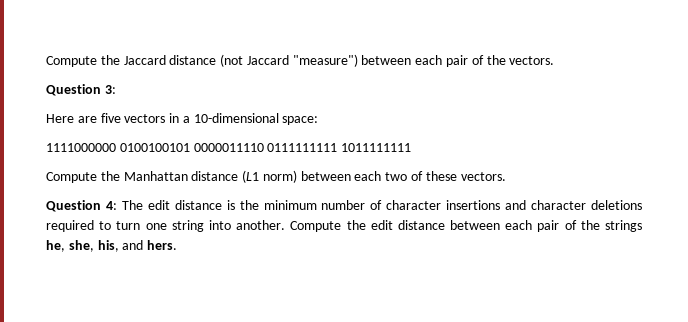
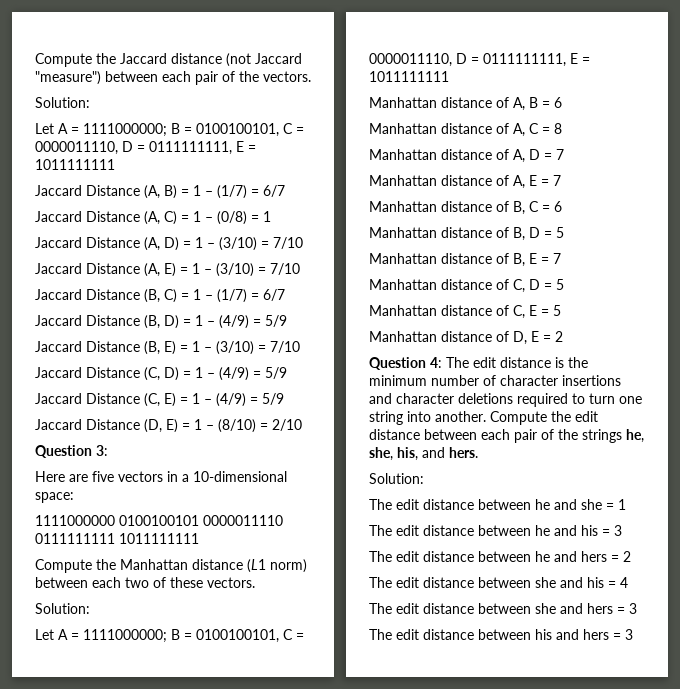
(555, 60) none -> [35,97,90,108] [35,123,304,137] [35,141,256,155] [35,159,115,170] [35,185,285,199] [35,211,271,225] [35,237,303,251] [35,263,300,277] [35,289,285,303] [35,315,287,329] [35,341,300,355] [35,367,287,381] [35,393,284,407] [35,419,302,433] // Solution: // Let A = 1111000000; B = 0100100101, C = 0000011110, D = 0111111111, E = 1011111111 // Jaccard Distance (A, B) = 1 – (1/7) = 6/7 // Jaccard Distance (A, C) = 1 – (0/8) = 1 // Jaccard Distance (A, D) = 1 – (3/10) = 7/10 // Jaccard Distance (A, E) = 1 – (3/10) = 7/10 // Jaccard Distance (B, C) = 1 – (1/7) = 6/7 // Jaccard Distance (B, D) = 1 – (4/9) = 5/9 // Jaccard Distance (B, E) = 1 – (3/10) = 7/10 // Jaccard Distance (C, D) = 1 – (4/9) = 5/9 // Jaccard Distance (C, E) = 1 – (4/9) = 5/9 // Jaccard Distance (D, E) = 1 – (8/10) = 2/10
(506, 176) none -> [35,603,90,614] [35,629,304,643] [369,53,590,67] [369,71,449,82] [369,97,562,111] [369,123,562,137] [369,149,564,163] [369,175,561,189] [369,201,562,215] [369,227,564,241] [369,253,561,267] [369,279,564,293] [369,305,561,319] [369,331,563,345] // Solution: // Let A = 1111000000; B = 0100100101, C = 0000011110, D = 0111111111, E = 1011111111 // Manhattan distance of A, B = 6 // Manhattan distance of A, C = 8 // Manhattan distance of A, D = 7 // Manhattan distance of A, E = 7 // Manhattan distance of B, C = 6 // Manhattan distance of B, D = 5 // Manhattan distance of B, E = 7 // Manhattan distance of C, D = 5 // Manhattan distance of C, E = 5 // Manhattan distance of D, E = 2
(178, 245) none -> [369,473,424,484] [369,499,626,510] [369,525,622,536] [369,551,631,562] [369,577,628,588] [369,603,637,614] [369,629,633,640] // Solution: // The edit distance between he and she = 1 // The edit distance between he and his = 3 // The edit distance between he and hers = 2 // The edit distance between she and his = 4 // The edit distance between she and hers = 3 // The edit distance between his and hers = 3

